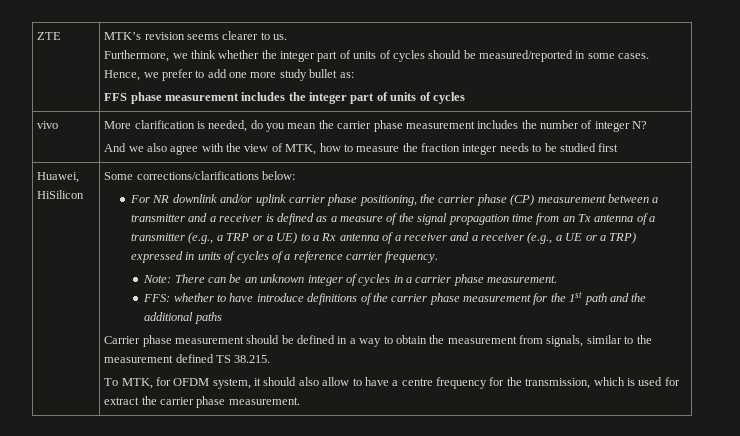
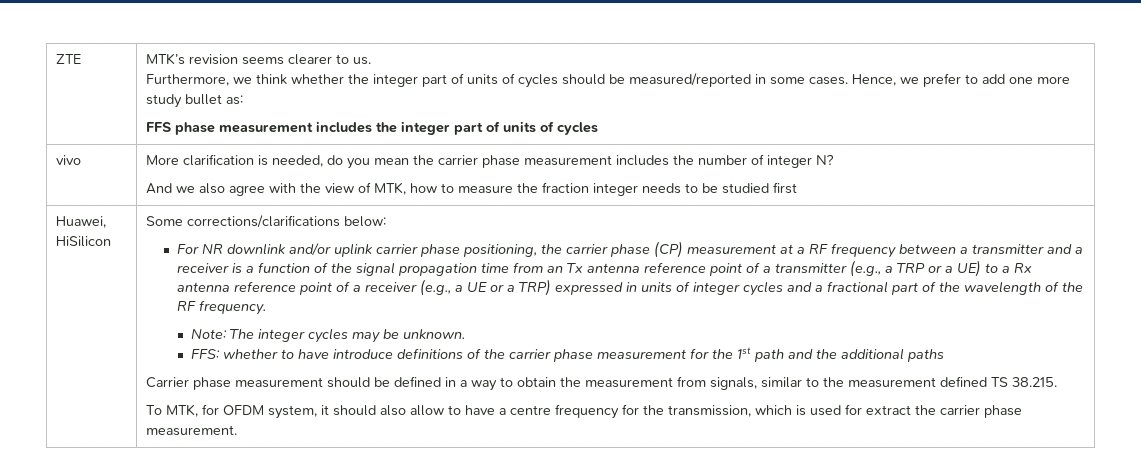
(606, 199) none -> [779,243,896,258] at a RF frequency
[276,213,384,225] defined as a measure -> [245,262,310,273] a function
(634, 218) none -> [643,262,742,276] reference point
(379, 237) none -> [233,281,332,295] reference point
[450,232,525,241] and a receiver -> (417, 287) none
[236,251,439,263] [143,274,558,286] cycles of a reference carrier frequency. // Note: There can be an unknown integer of cycles in a carrier phase measurement. -> [692,281,1083,296] [176,300,266,315] [191,328,466,343] integer cycles and a fractional part of the wavelength of the RF frequency. // Note: The integer cycles may be unknown.

